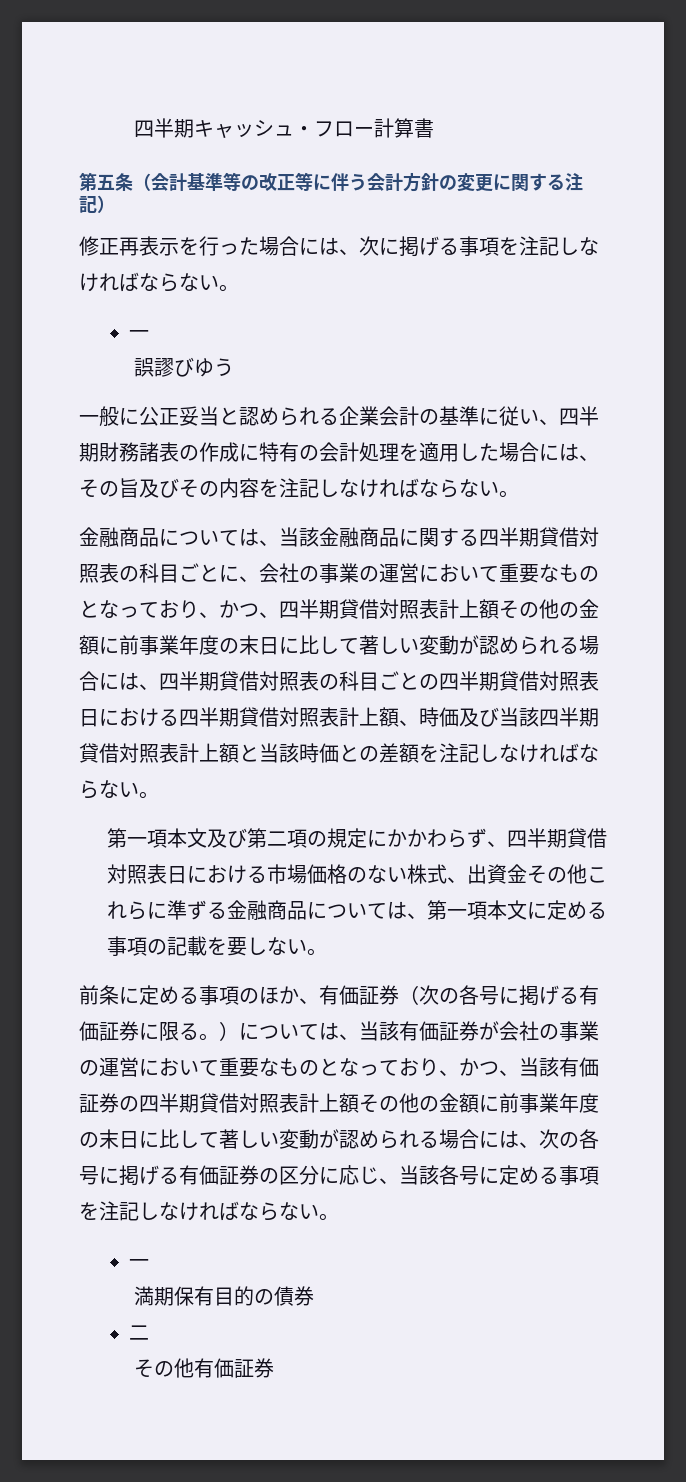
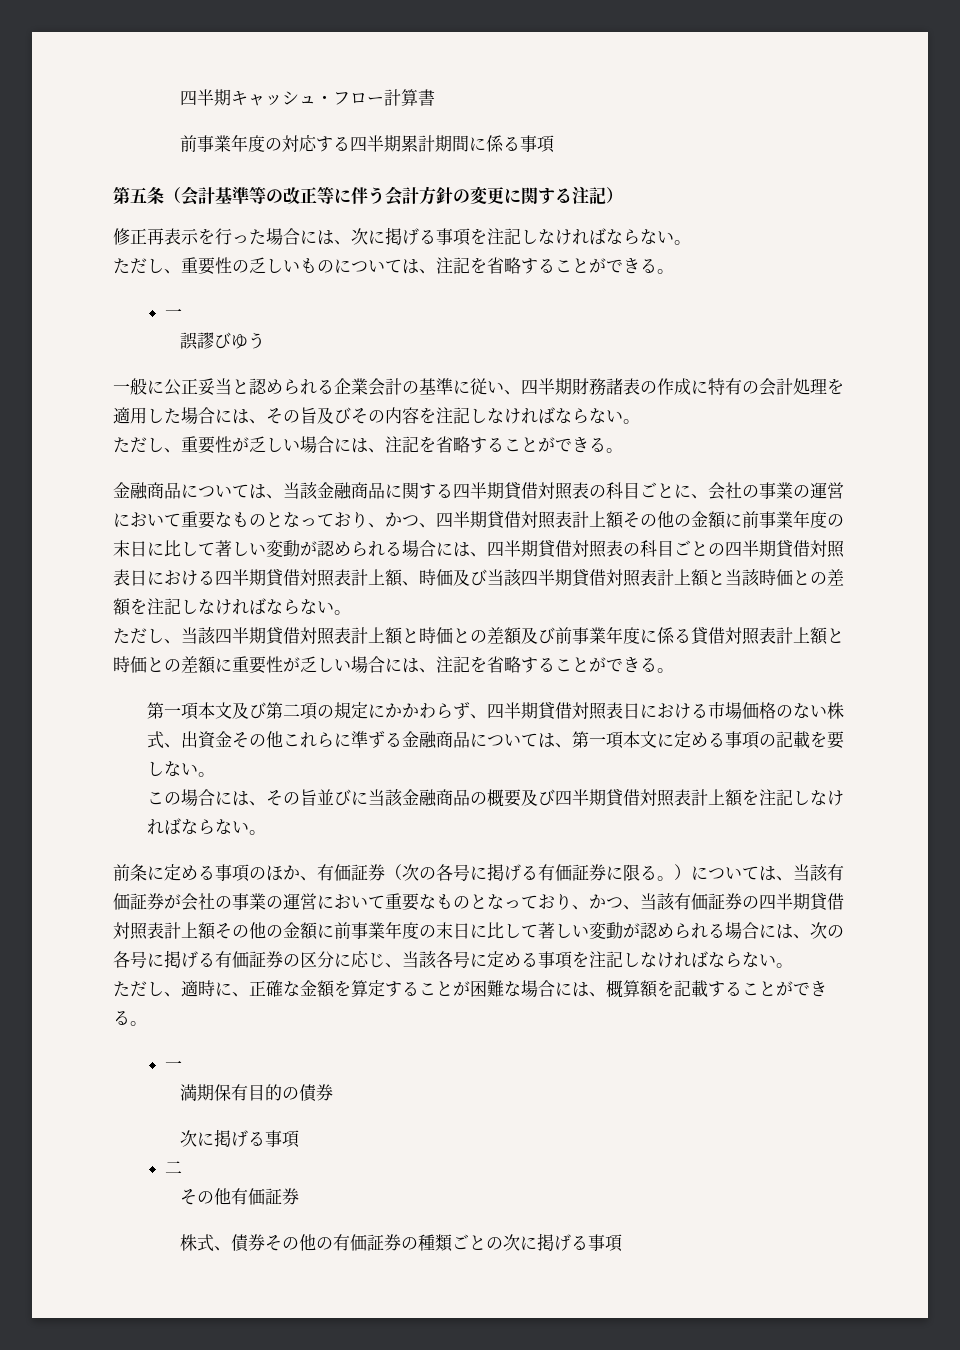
(435, 128) none -> [180,134,555,153] // 前事業年度の対応する四半期累計期間に係る事項
(239, 288) none -> [113,257,674,275] // ただし、重要性の乏しいものについては、注記を省略することができる。
(519, 494) none -> [113,436,623,454] // ただし、重要性が乏しい場合には、注記を省略することができる。
(159, 795) none -> [113,626,844,645] [113,656,674,674] // ただし、当該四半期貸借対照表計上額と時価との差額及び前事業年度に係る貸借対照表計上額と時価との差額に重要性が乏しい場合には、注記を省略することができる。
(327, 952) none -> [146,789,844,807] [146,818,266,835] // この場合には、その旨並びに当該金融商品の概要及び四半期貸借対照表計上額を注記しなければならない。
(339, 1217) none -> [113,980,827,998] [113,1010,147,1026] // ただし、適時に、正確な金額を算定することが困難な場合には、概算額を記載することができる。
(315, 1296) none -> [180,1129,300,1148] // 次に掲げる事項
(275, 1368) none -> [180,1233,623,1252] // 株式、債券その他の有価証券の種類ごとの次に掲げる事項

